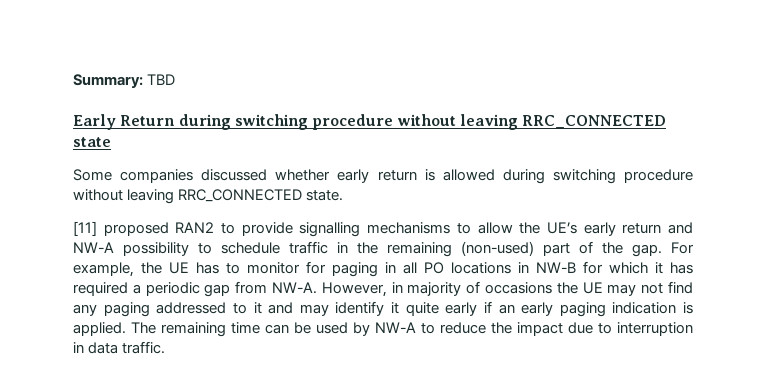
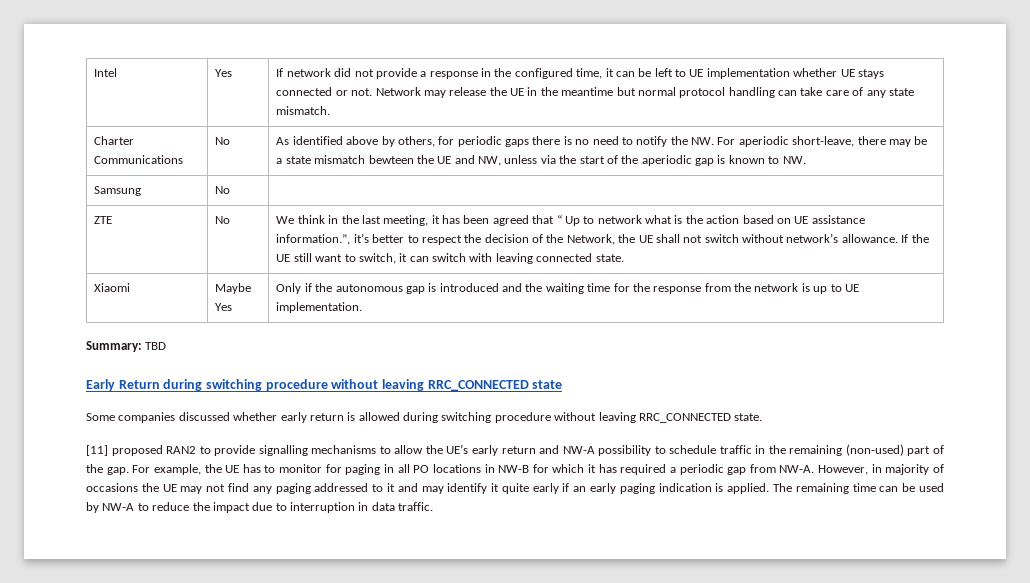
(73, 81) none -> [94,68,118,77] [215,69,233,77] [276,68,884,79] [276,87,914,98] [276,106,331,115] [94,136,135,145] [94,155,184,164] [215,137,231,145] [276,136,928,147] [276,155,806,166] [94,186,142,196] [215,186,231,194] [94,216,113,224] [215,216,231,224] [276,215,865,226] [276,233,929,245] [276,253,624,264] [94,283,131,292] [215,283,252,294] [215,303,233,311] [276,283,859,294] [276,302,363,313] Intel | Yes | If network did not provide a response in the configured time, it can be left to UE implementation whether UE stays connected or not. Network may release the UE in the meantime but normal protocol handling can take care of any state mismatch. // Charter Communications | No | As identified above by others, for periodic gaps there is no need to notify the NW. For aperiodic short-leave, there may be a state mismatch bewteen the UE and NW, unless via the start of the aperiodic gap is known to NW. // Samsung | No | // ZTE | No | We think in the last meeting, it has been agreed that “ Up to network what is the action based on UE assistance information.”, it’s better to respect the decision of the Network, the UE shall not switch without network’s allowance. If the UE still want to switch, it can switch with leaving connected state. // Xiaomi | Maybe Yes | Only if the autonomous gap is introduced and the waiting time for the response from the network is up to UE implementation. //

